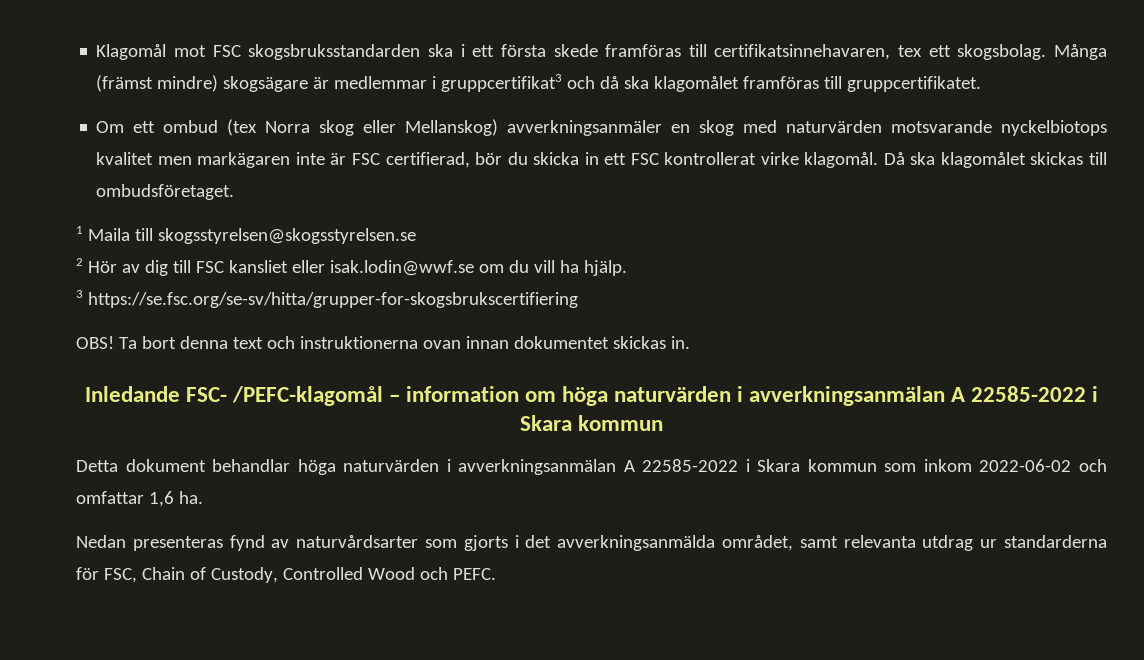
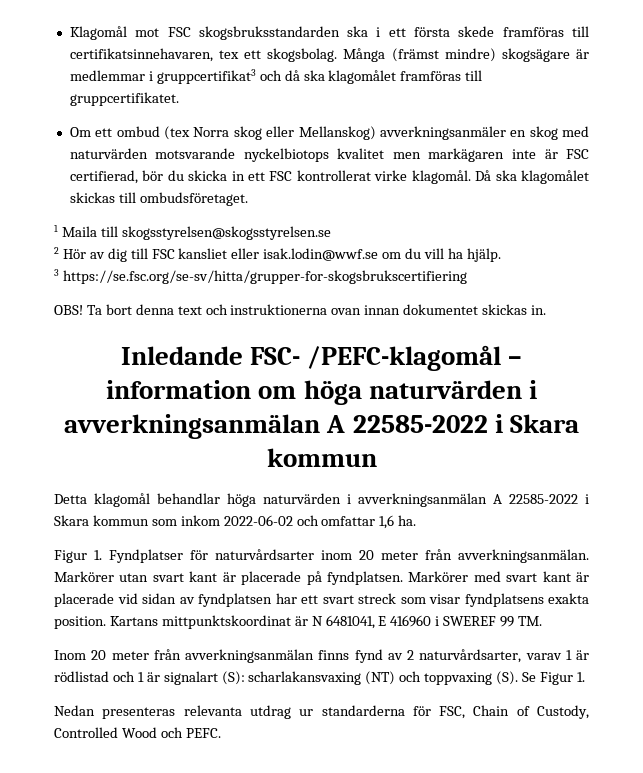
[125,459,206,472] dokument -> [94,493,150,507] klagomål
[76,535,838,551] Nedan presenteras fynd av naturvårdsarter som gjorts i det avverkningsanmälda området, samt -> [54,549,589,563] [54,571,590,585] [54,593,589,607] [54,615,543,629] [54,649,589,663] [54,671,585,685] [54,705,176,719] Figur 1. Fyndplatser för naturvårdsarter inom 20 meter från avverkningsanmälan. Markörer utan svart kant är placerade på fyndplatsen. Markörer med svart kant är placerade vid sidan av fyndplatsen har ett svart streck som visar fyndplatsens exakta position. Kartans mittpunktskoordinat är N 6481041, E 416960 i SWEREF 99 TM. // Inom 20 meter från avverkningsanmälan finns fynd av 2 naturvårdsarter, varav 1 är rödlistad och 1 är signalart (S): scharlakansvaxing (NT) och toppvaxing (S). Se Figur 1. // Nedan presenteras

